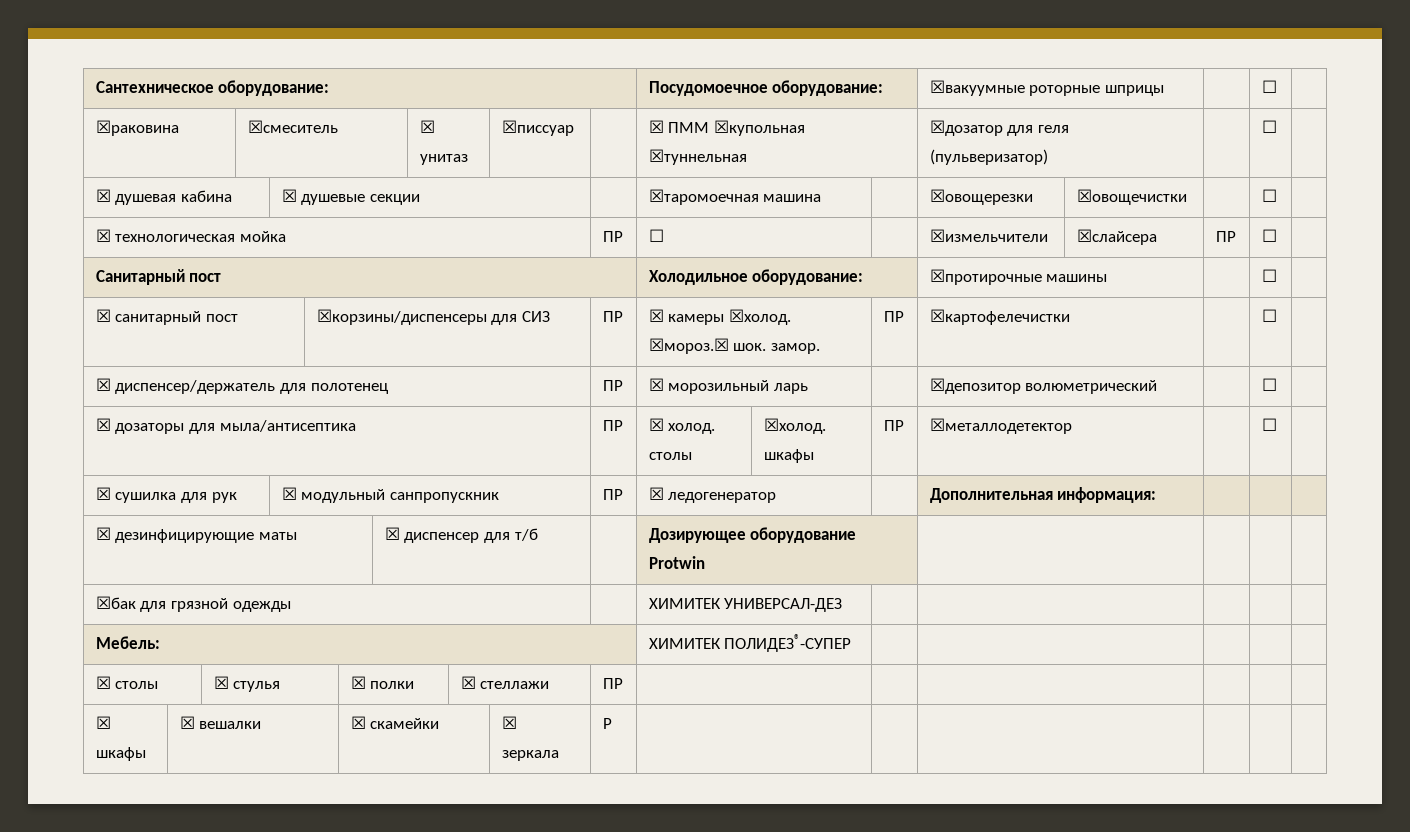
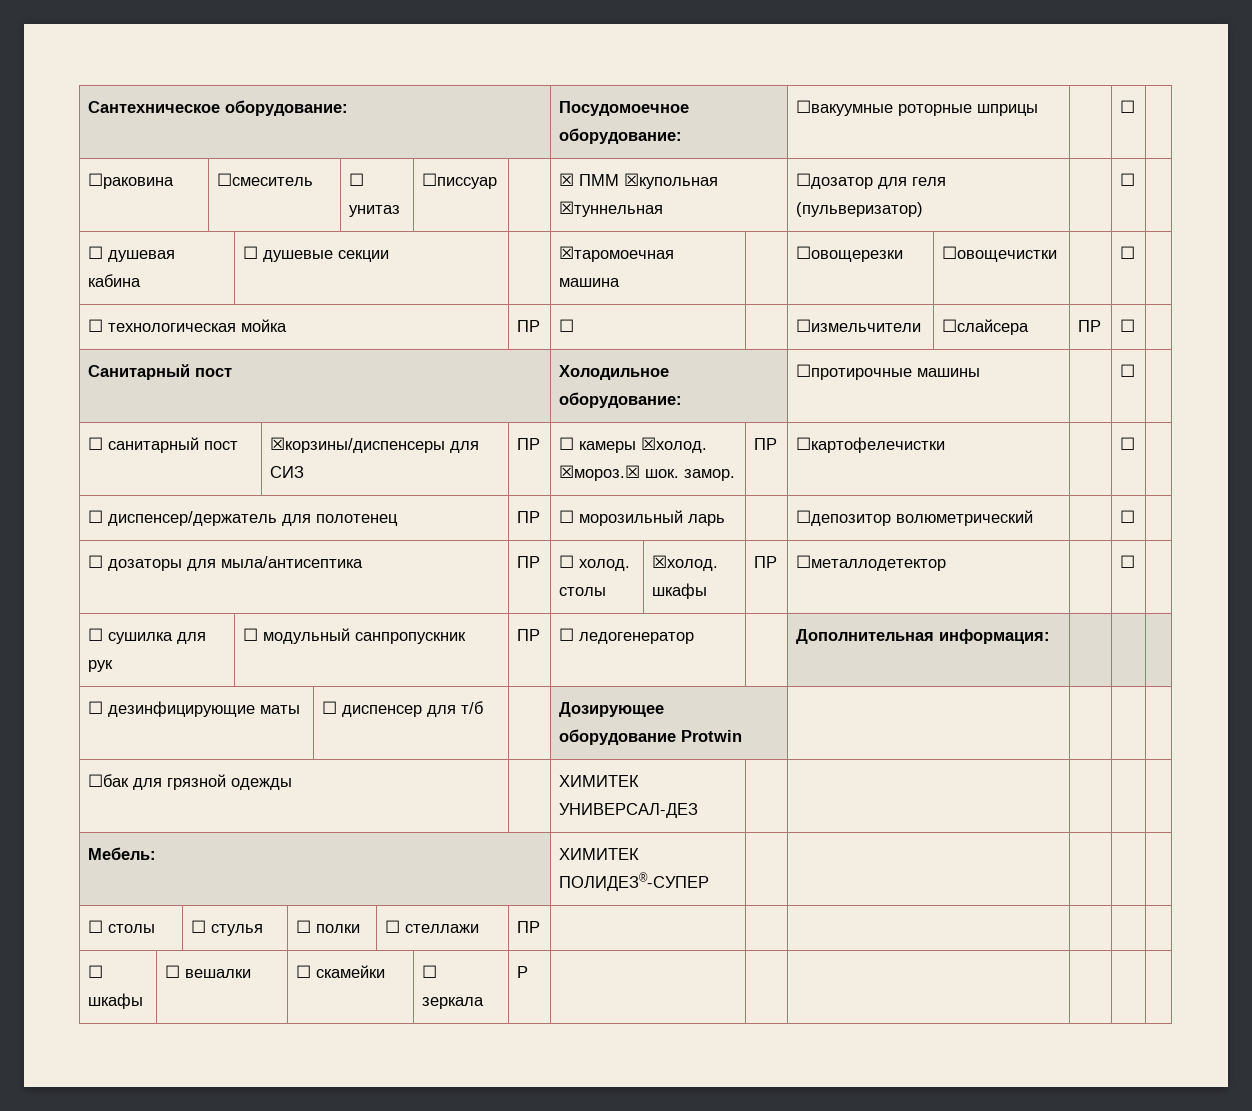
[929,80,1025,96] ☒вакуумные -> [796,100,894,116] ☐вакуумные
[95,120,179,136] [247,120,338,133] [419,120,435,133] ☒раковина | ☒смеситель | ☒ -> [88,173,175,189] [217,173,314,186] [349,173,365,186] ☐раковина | ☐смеситель | ☐
[501,120,574,136] ☒писсуар -> [422,173,498,189] ☐писсуар
[929,120,1003,136] ☒дозатор -> [796,173,874,189] ☐дозатор
[95,189,111,202] ☒ -> [88,246,104,259] ☐
[281,189,297,202] ☒ -> [243,246,259,259] ☐
[929,189,1033,205] [1076,189,1187,205] [1261,189,1277,202] [95,229,111,242] ☒овощерезки | ☒овощечистки | | ☐ | // ☒ -> [796,246,904,262] [942,246,1058,262] [1120,246,1136,259] [88,319,104,332] ☐овощерезки | ☐овощечистки | | ☐ | // ☐
[929,229,1048,242] [1076,229,1157,245] ☒измельчители | ☒слайсера -> [796,319,922,332] [942,319,1030,335] ☐измельчители | ☐слайсера
[929,269,1042,285] ☒протирочные -> [796,364,913,380] ☐протирочные
[95,309,111,322] ☒ -> [88,437,104,450] ☐
[648,309,664,322] ☒ -> [559,437,575,450] ☐
[929,309,1070,325] [1261,309,1277,322] [95,378,111,391] ☒картофелечистки | | ☐ | // ☒ -> [796,437,946,453] [1120,437,1136,450] [88,510,104,523] ☐картофелечистки | | ☐ | // ☐
[648,378,664,391] ☒ -> [559,510,575,523] ☐
[929,378,1021,394] ☒депозитор -> [796,510,892,526] ☐депозитор
[95,418,111,431] ☒ -> [88,555,104,568] ☐
[648,418,664,431] ☒ -> [559,555,575,568] ☐
[929,418,1072,434] [1261,418,1277,431] [95,487,111,500] ☒металлодетектор | | ☐ | // ☒ -> [796,555,947,571] [1120,555,1136,568] [88,628,104,641] ☐металлодетектор | | ☐ | // ☐
[281,487,297,500] ☒ -> [243,628,259,641] ☐
[648,487,664,500] ☒ -> [559,628,575,641] ☐
[95,527,111,540] ☒ -> [88,701,104,714] ☐
[384,527,400,540] ☒ -> [322,701,338,714] ☐
[95,596,136,609] ☒бак -> [88,774,130,787] ☐бак
[95,676,159,689] [213,676,229,689] ☒ столы | ☒ -> [88,920,156,933] [191,920,207,933] ☐ столы | ☐
[350,676,366,689] ☒ -> [296,920,312,933] ☐
[460,676,476,689] ☒ -> [385,920,401,933] ☐
[95,716,111,729] [95,747,146,761] [179,716,195,729] ☒ шкафы | ☒ -> [88,965,104,978] [88,993,144,1009] [165,965,181,978] ☐ шкафы | ☐
[350,716,366,729] ☒ -> [296,965,312,978] ☐
[501,716,517,729] ☒ -> [422,965,438,978] ☐

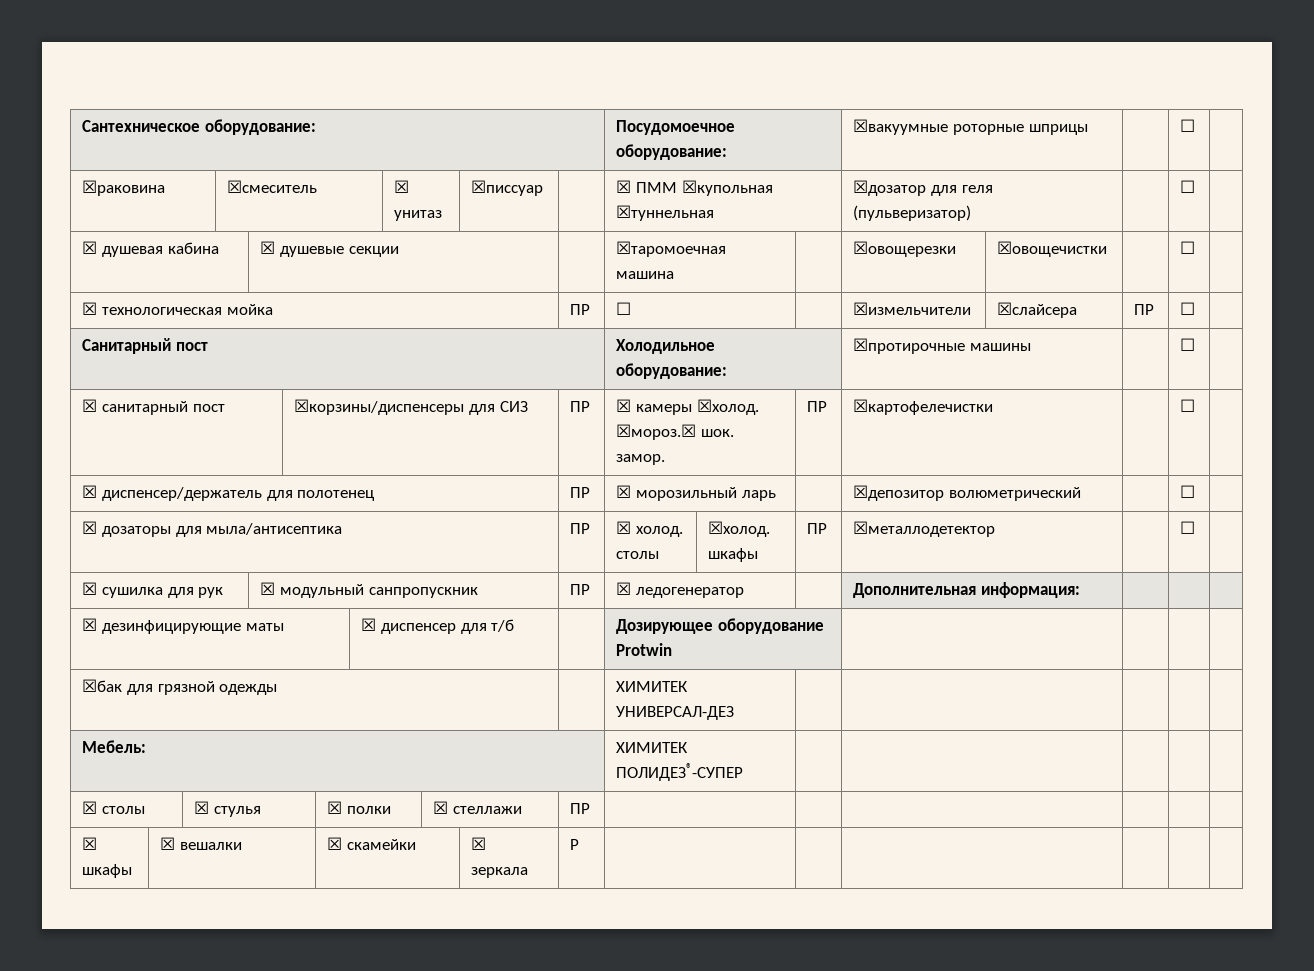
[796,100,894,116] ☐вакуумные -> [853,119,949,135] ☒вакуумные
[88,173,175,189] [217,173,314,186] [349,173,365,186] ☐раковина | ☐смеситель | ☐ -> [82,180,166,196] [227,180,318,193] [394,180,410,193] ☒раковина | ☒смеситель | ☒
[422,173,498,189] ☐писсуар -> [471,180,544,196] ☒писсуар
[796,173,874,189] ☐дозатор -> [853,180,927,196] ☒дозатор
[88,246,104,259] ☐ -> [82,241,98,254] ☒
[243,246,259,259] ☐ -> [260,241,276,254] ☒
[796,246,904,262] [942,246,1058,262] [1120,246,1136,259] [88,319,104,332] ☐овощерезки | ☐овощечистки | | ☐ | // ☐ -> [853,241,957,257] [997,241,1108,257] [1180,241,1196,254] [82,302,98,315] ☒овощерезки | ☒овощечистки | | ☐ | // ☒
[796,319,922,332] [942,319,1030,335] ☐измельчители | ☐слайсера -> [853,302,972,315] [997,302,1078,318] ☒измельчители | ☒слайсера
[796,364,913,380] ☐протирочные -> [853,338,966,354] ☒протирочные
[88,437,104,450] ☐ -> [82,399,98,412] ☒
[559,437,575,450] ☐ -> [616,399,632,412] ☒
[796,437,946,453] [1120,437,1136,450] [88,510,104,523] ☐картофелечистки | | ☐ | // ☐ -> [853,399,994,415] [1180,399,1196,412] [82,485,98,498] ☒картофелечистки | | ☐ | // ☒
[559,510,575,523] ☐ -> [616,485,632,498] ☒
[796,510,892,526] ☐депозитор -> [853,485,945,501] ☒депозитор
[88,555,104,568] ☐ -> [82,521,98,534] ☒
[559,555,575,568] ☐ -> [616,521,632,534] ☒
[796,555,947,571] [1120,555,1136,568] [88,628,104,641] ☐металлодетектор | | ☐ | // ☐ -> [853,521,996,537] [1180,521,1196,534] [82,582,98,595] ☒металлодетектор | | ☐ | // ☒
[243,628,259,641] ☐ -> [260,582,276,595] ☒
[559,628,575,641] ☐ -> [616,582,632,595] ☒
[88,701,104,714] ☐ -> [82,618,98,631] ☒
[322,701,338,714] ☐ -> [361,618,377,631] ☒
[88,774,130,787] ☐бак -> [82,679,123,692] ☒бак
[88,920,156,933] [191,920,207,933] ☐ столы | ☐ -> [82,801,146,814] [194,801,210,814] ☒ столы | ☒
[296,920,312,933] ☐ -> [327,801,343,814] ☒
[385,920,401,933] ☐ -> [433,801,449,814] ☒
[88,965,104,978] [88,993,144,1009] [165,965,181,978] ☐ шкафы | ☐ -> [82,837,98,850] [82,864,133,878] [160,837,176,850] ☒ шкафы | ☒
[296,965,312,978] ☐ -> [327,837,343,850] ☒
[422,965,438,978] ☐ -> [471,837,487,850] ☒

